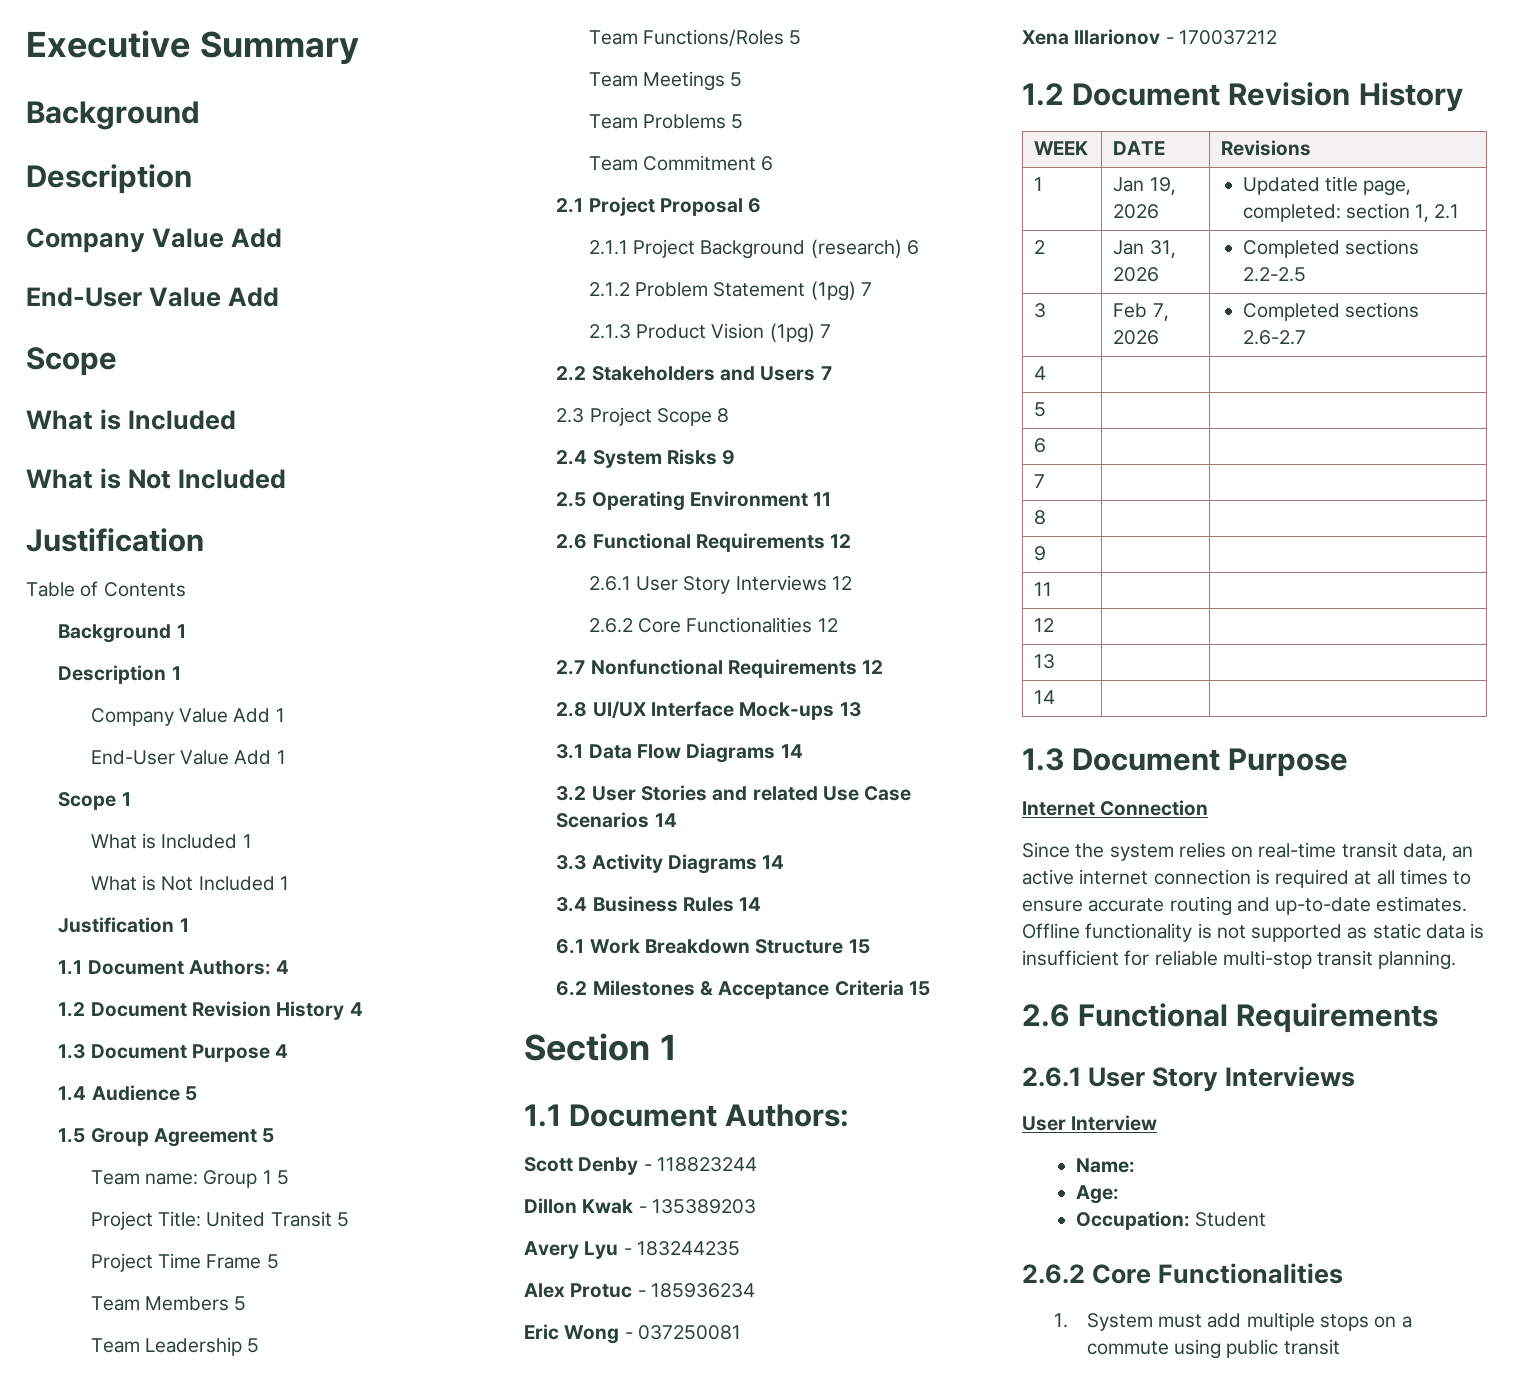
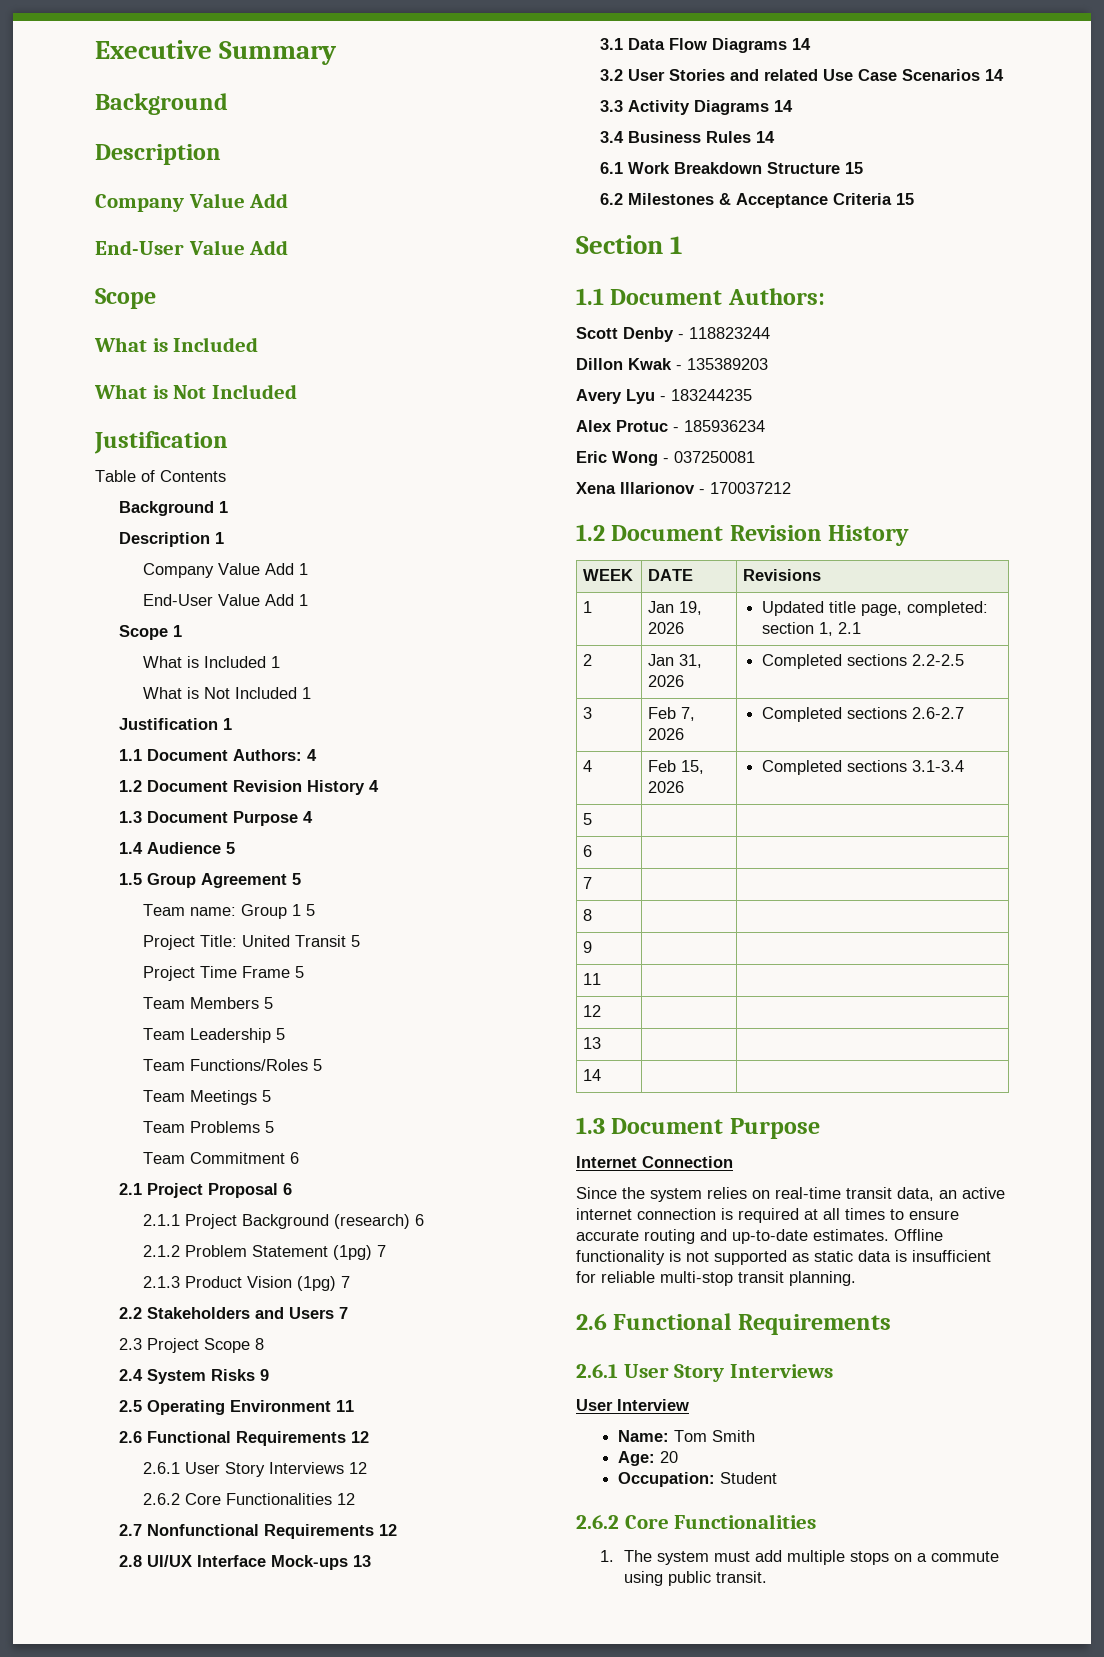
(1047, 373) | -> [648,760,705,774] [648,781,685,793] [761,760,964,775] Feb 15, 2026 | Completed sections 3.1-3.4
(1135, 1165) none -> [674,1430,756,1442] Tom Smith
(1119, 1194) none -> [660,1451,679,1463] 20
[1086,1313,1153,1331] System -> [623,1550,709,1565] The system
[1283,1339,1340,1355] transit -> [715,1571,767,1583] transit.

